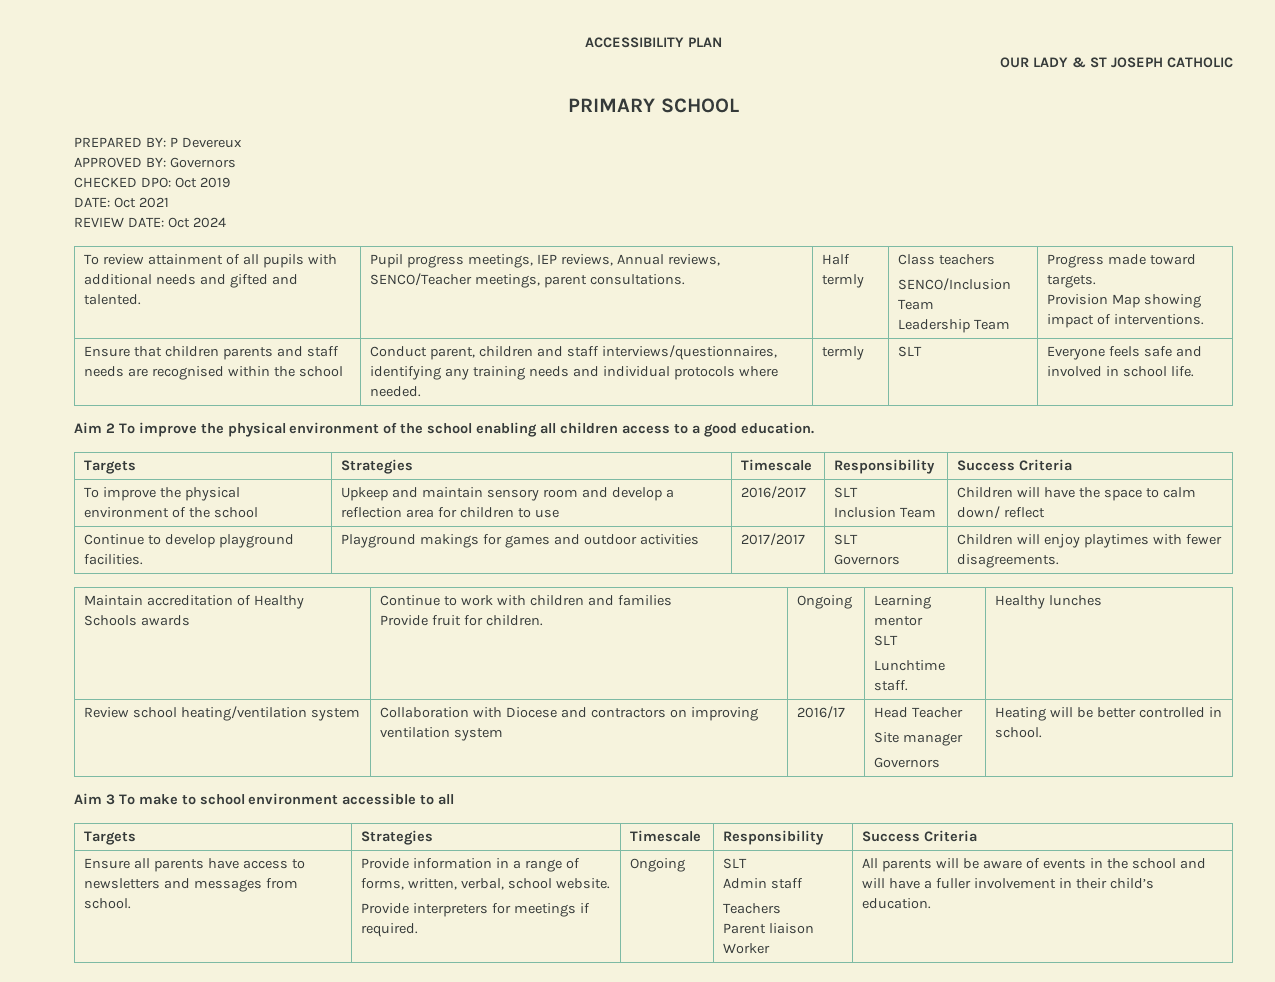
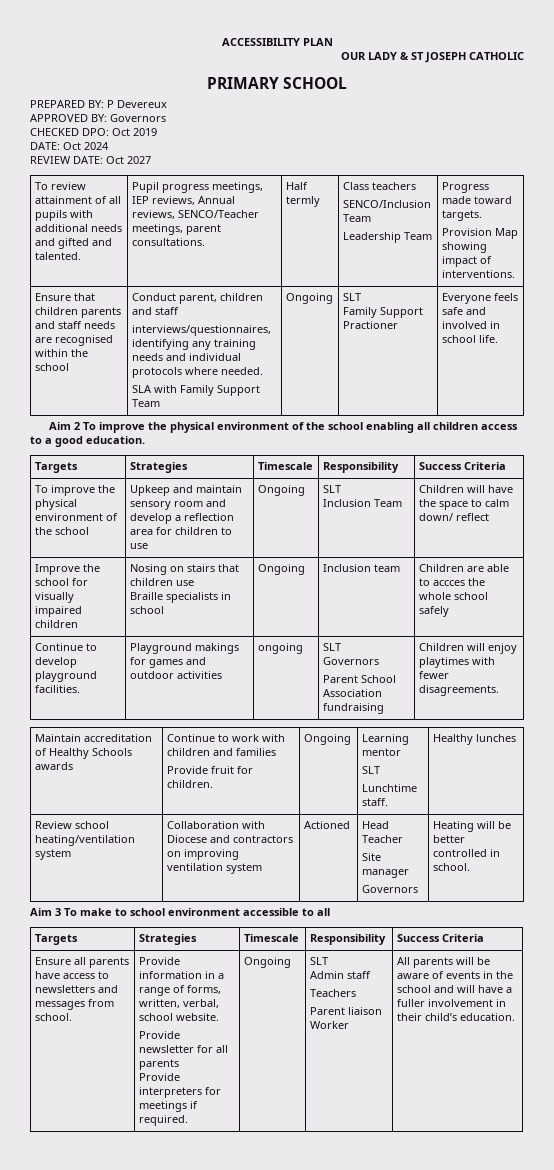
[138,197,169,208] 2021 -> [84,142,109,150] 2024
[192,217,226,228] 2024 -> [127,156,151,164] 2027
(600, 351) none -> (179, 311) //
[822,346,865,360] [898,346,923,357] | termly | SLT -> [131,385,260,396] [131,399,160,407] [285,293,333,304] [342,293,361,301] [342,307,423,318] [342,321,398,329] // SLA with Family Support Team | Ongoing | SLT // Family Support Practioner
[741,486,807,499] 2016/2017 -> [257,485,305,496] Ongoing
(1046, 512) none -> [34,564,100,575] [34,578,88,586] [34,592,74,603] [34,606,82,617] [34,620,78,628] [129,564,239,575] [129,578,194,586] [129,592,231,603] [129,606,164,614] [257,564,305,575] [322,564,400,572] [418,564,509,572] [418,578,485,586] [418,592,488,600] [418,606,449,617] // Improve the school for visually impaired children | Nosing on stairs that children use // Braille specialists in school | Ongoing | Inclusion team | Children are able to accces the whole school safely
[741,533,806,546] 2017/2017 -> [257,643,303,654] ongoing
(901, 559) none -> [322,675,396,683] [322,689,382,697] [322,703,384,714] // Parent School Association fundraising
[797,706,846,719] 2016/17 -> [303,821,350,829] Actioned
(611, 883) none -> [138,1031,180,1039] [138,1045,228,1053] [138,1059,179,1070] // Provide newsletter for all parents

